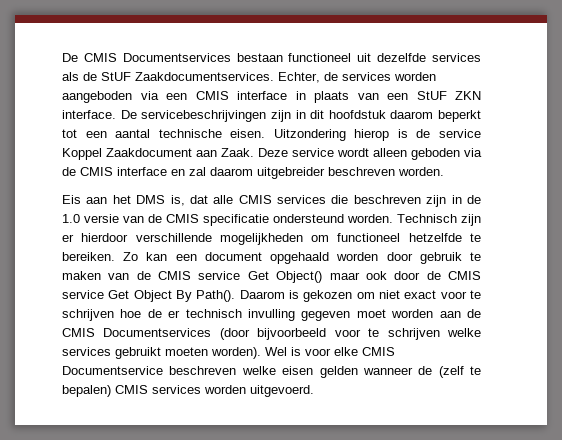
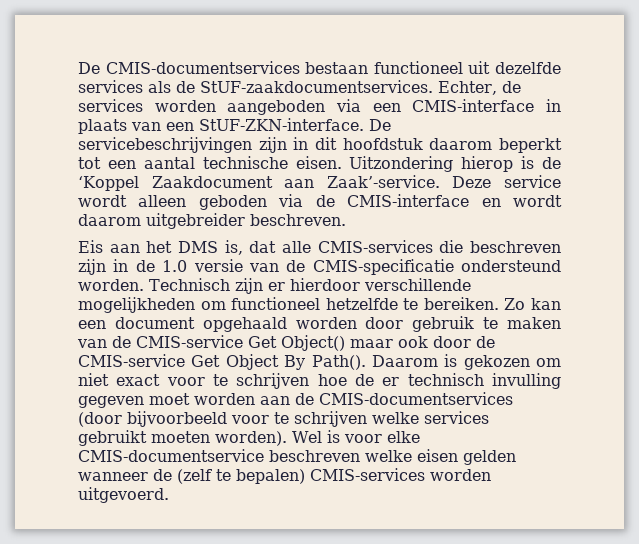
[62,53,231,62] De CMIS Documentservices -> [78,61,300,74] De CMIS-documentservices
[101,72,274,81] StUF Zaakdocumentservices. -> [200,80,433,93] StUF-zaakdocumentservices.
[195,91,287,100] CMIS interface -> [412,99,535,112] CMIS-interface
[416,91,481,100] [62,110,116,119] StUF ZKN interface. -> [199,118,364,131] StUF-ZKN-interface.
[438,129,481,138] [62,148,102,160] service Koppel -> [78,176,139,191] ‘Koppel
[221,148,254,157] Zaak. -> [326,175,440,188] Zaak’-service.
[80,167,444,179] CMIS interface en zal daarom uitgebreider beschreven worden. -> [347,194,562,207] [78,213,346,229] CMIS-interface en wordt daarom uitgebreider beschreven.
[238,195,327,204] CMIS services -> [317,240,433,253] CMIS-services
[166,214,269,226] CMIS specificatie -> [312,259,454,275] CMIS-specificatie
[158,271,241,280] CMIS service -> [136,335,243,348] CMIS-service
[448,271,482,280] [62,290,104,299] CMIS service -> [78,354,185,367] CMIS-service
[62,328,212,337] CMIS Documentservices -> [319,392,513,405] CMIS-documentservices
[362,347,395,356] [62,366,163,375] CMIS Documentservice -> [78,449,264,462] CMIS-documentservice
[115,385,201,394] CMIS services -> [310,468,425,481] CMIS-services

